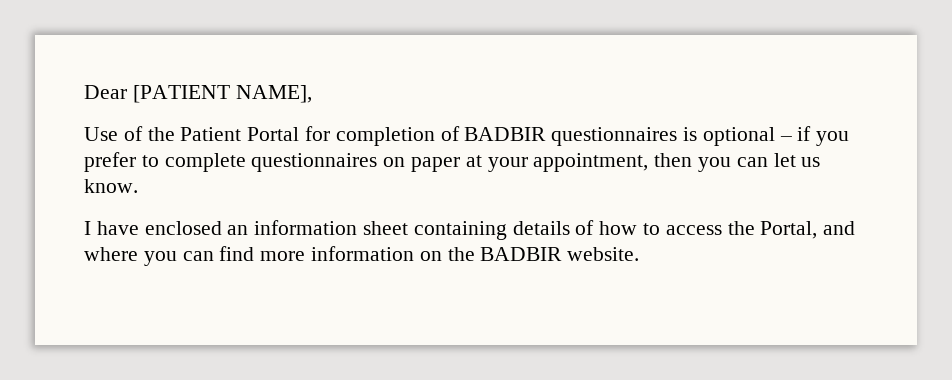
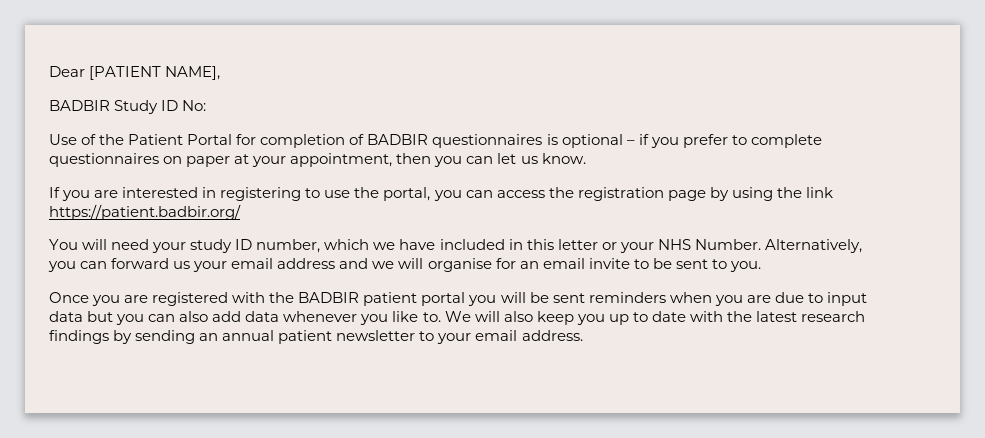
(312, 94) none -> [49,100,207,114] // BADBIR Study ID No:
[84,220,856,240] [84,246,640,266] I have enclosed an information sheet containing details of how to access the Portal, and where you can find more information on the BADBIR website. -> [49,187,833,201] [49,204,241,220] [49,239,862,253] [48,258,761,272] [49,292,867,306] [49,311,866,325] [49,330,583,344] If you are interested in registering to use the portal, you can access the registration page by using the link https://patient.badbir.org/ // You will need your study ID number, which we have included in this letter or your NHS Number. Alternatively, you can forward us your email address and we will organise for an email invite to be sent to you. // Once you are registered with the BADBIR patient portal you will be sent reminders when you are due to input data but you can also add data whenever you like to. We will also keep you up to date with the latest research findings by sending an annual patient newsletter to your email address.

